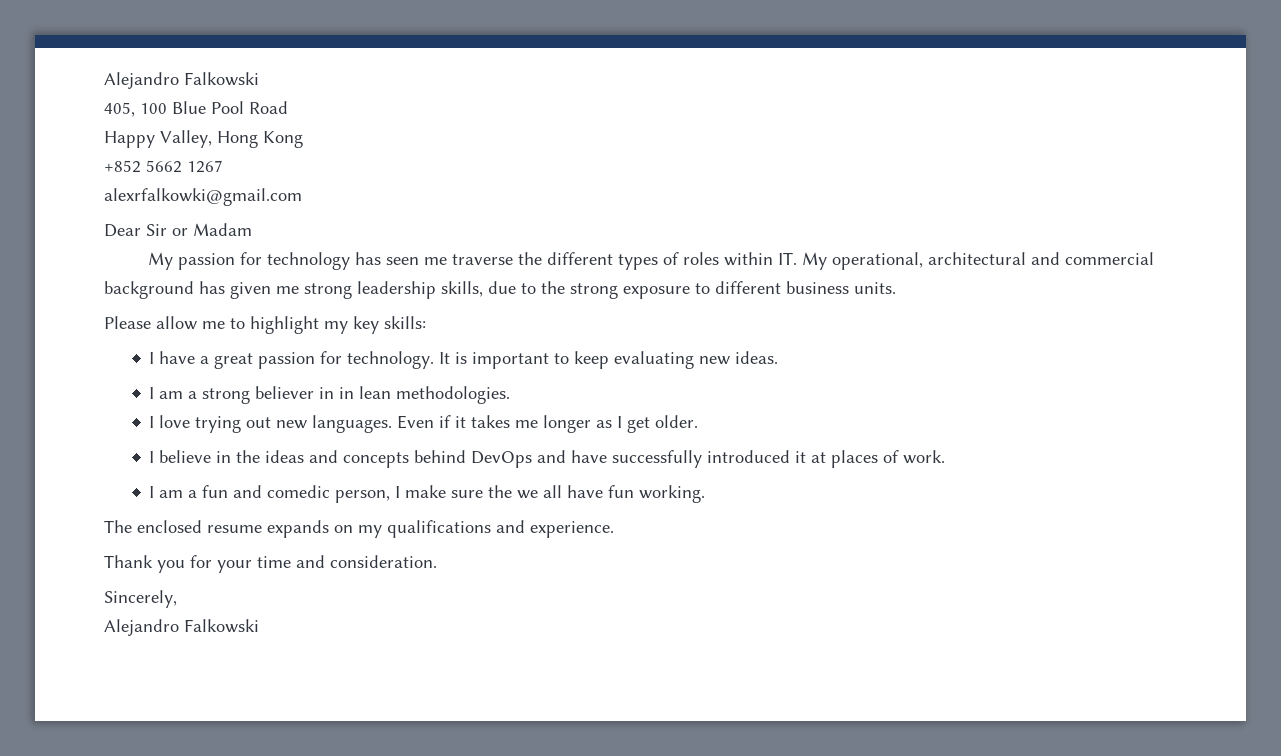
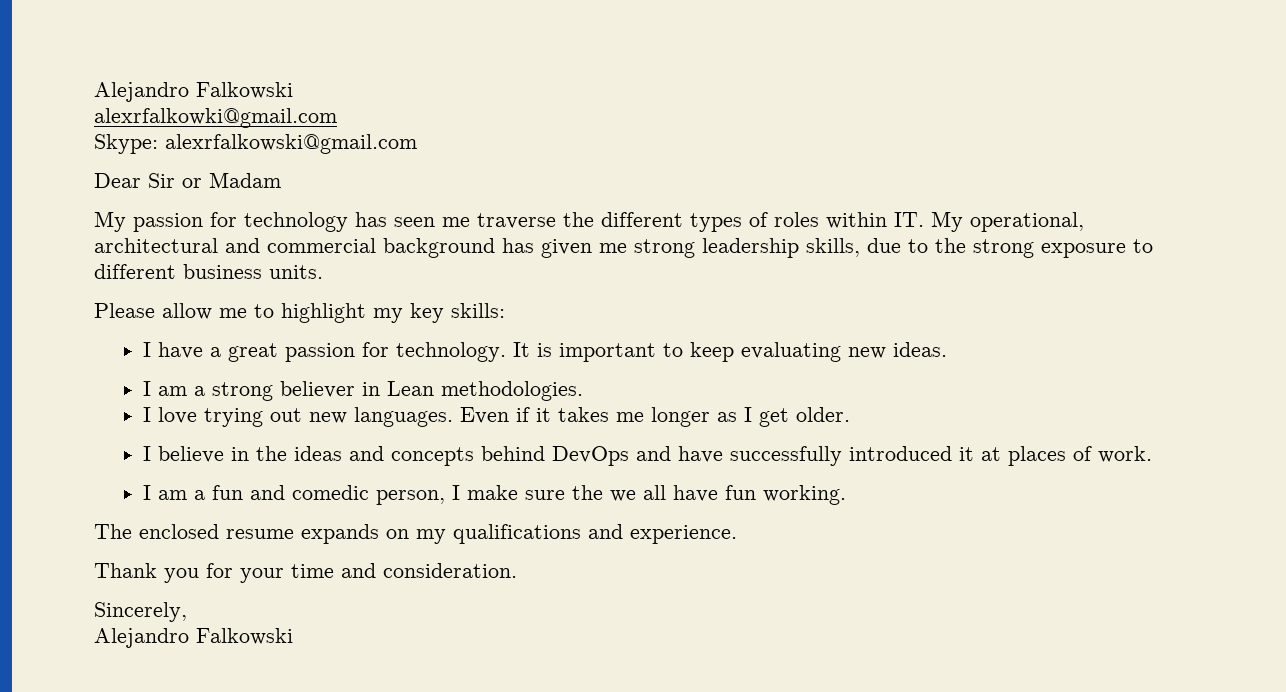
[104,101,288,117] [104,130,303,148] [104,160,223,173] [104,188,302,206] 405, 100 Blue Pool Road // Happy Valley, Hong Kong // +852 5662 1267 // alexrfalkowki@gmail.com -> [94,108,337,128] [94,134,417,154] alexrfalkowki@gmail.com // Skype: alexrfalkowski@gmail.com
[339,386,392,399] in lean -> [387,381,435,396] Lean

